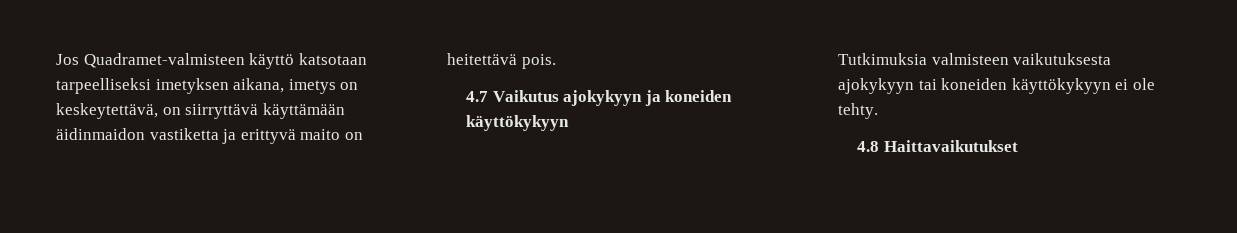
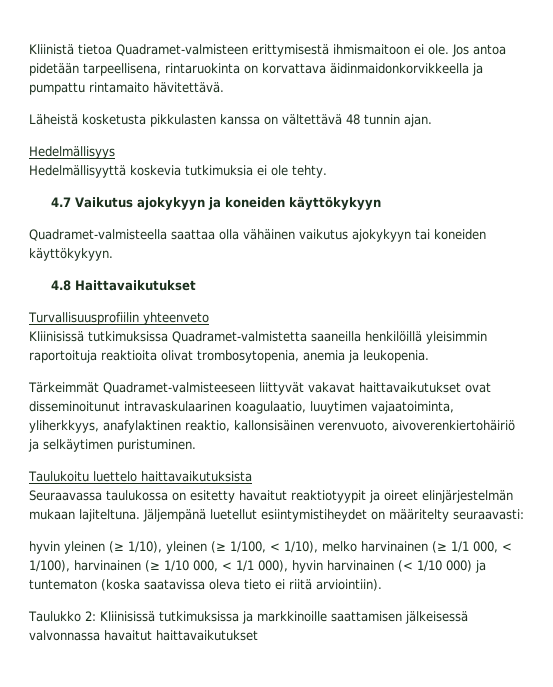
[56,53,367,69] [56,78,359,94] [56,103,345,119] [56,128,363,144] [447,53,556,69] Jos Quadramet-valmisteen käyttö katsotaan tarpeelliseksi imetyksen aikana, imetys on keskeytettävä, on siirryttävä käyttämään äidinmaidon vastiketta ja erittyvä maito on heitettävä pois. -> [29,44,506,57] [29,63,483,76] [29,82,224,95] [29,114,432,127] [29,146,115,159] [29,165,327,178] Kliinistä tietoa Quadramet-valmisteen erittymisestä ihmismaitoon ei ole. Jos antoa pidetään tarpeellisena, rintaruokinta on korvattava äidinmaidonkorvikkeella ja pumpattu rintamaito hävitettävä. // Läheistä kosketusta pikkulasten kanssa on vältettävä 48 tunnin ajan. // Hedelmällisyys // Hedelmällisyyttä koskevia tutkimuksia ei ole tehty.
[838,53,1112,65] [838,78,1155,94] [838,103,878,119] [857,140,1018,152] Tutkimuksia valmisteen vaikutuksesta ajokykyyn tai koneiden käyttökykyyn ei ole tehty. // 4.8 Haittavaikutukset -> [29,229,486,242] [29,248,113,261] [51,280,197,291] [28,312,209,325] [29,331,487,344] [29,350,429,363] [28,382,491,395] [29,401,454,414] [29,420,515,433] [28,439,196,452] [28,471,252,482] [29,490,513,503] [29,509,524,522] [29,541,512,554] [29,560,486,573] [29,579,382,591] [28,611,468,624] [29,630,258,641] Quadramet-valmisteella saattaa olla vähäinen vaikutus ajokykyyn tai koneiden käyttökykyyn. // 4.8 Haittavaikutukset // Turvallisuusprofiilin yhteenveto // Kliinisissä tutkimuksissa Quadramet-valmistetta saaneilla henkilöillä yleisimmin raportoituja reaktioita olivat trombosytopenia, anemia ja leukopenia. // Tärkeimmät Quadramet-valmisteeseen liittyvät vakavat haittavaikutukset ovat disseminoitunut intravaskulaarinen koagulaatio, luuytimen vajaatoiminta, yliherkkyys, anafylaktinen reaktio, kallonsisäinen verenvuoto, aivoverenkiertohäiriö ja selkäytimen puristuminen. // Taulukoitu luettelo haittavaikutuksista // Seuraavassa taulukossa on esitetty havaitut reaktiotyypit ja oireet elinjärjestelmän mukaan lajiteltuna. Jäljempänä luetellut esiintymistiheydet on määritelty seuraavasti: // hyvin yleinen (≥ 1/10), yleinen (≥ 1/100, < 1/10), melko harvinainen (≥ 1/1 000, < 1/100), harvinainen (≥ 1/10 000, < 1/1 000), hyvin harvinainen (< 1/10 000) ja tuntematon (koska saatavissa oleva tieto ei riitä arviointiin). // Taulukko 2: Kliinisissä tutkimuksissa ja markkinoille saattamisen jälkeisessä valvonnassa havaitut haittavaikutukset

